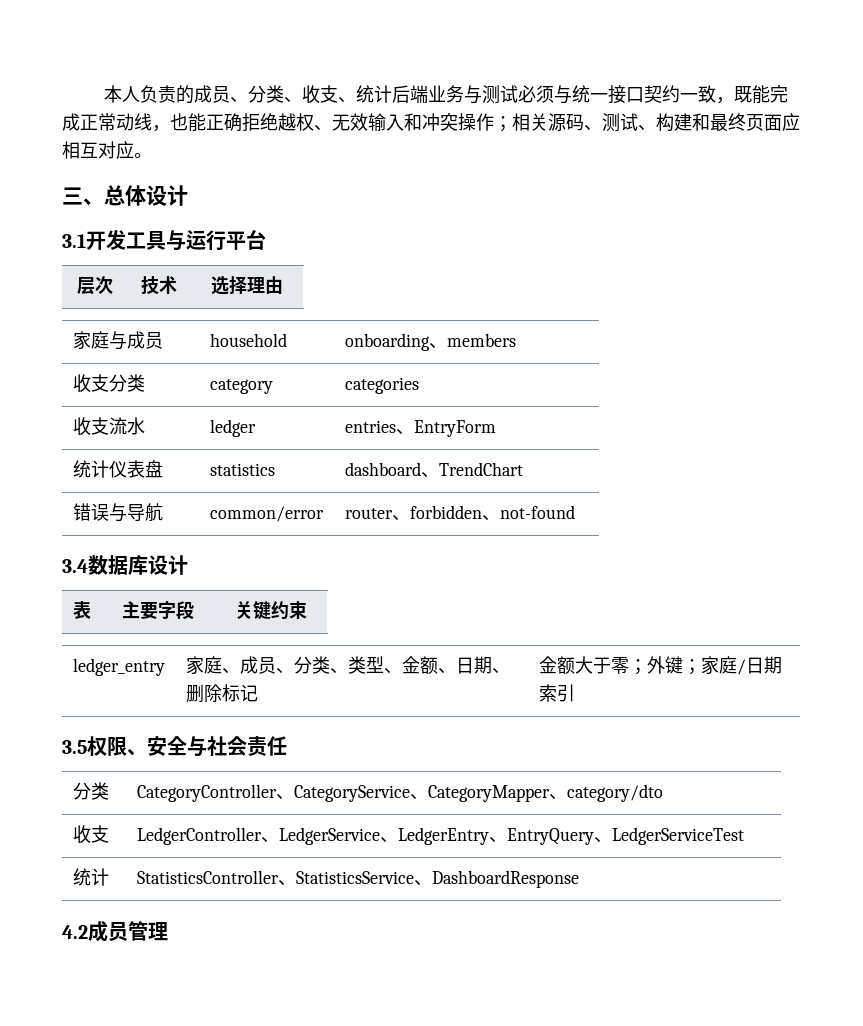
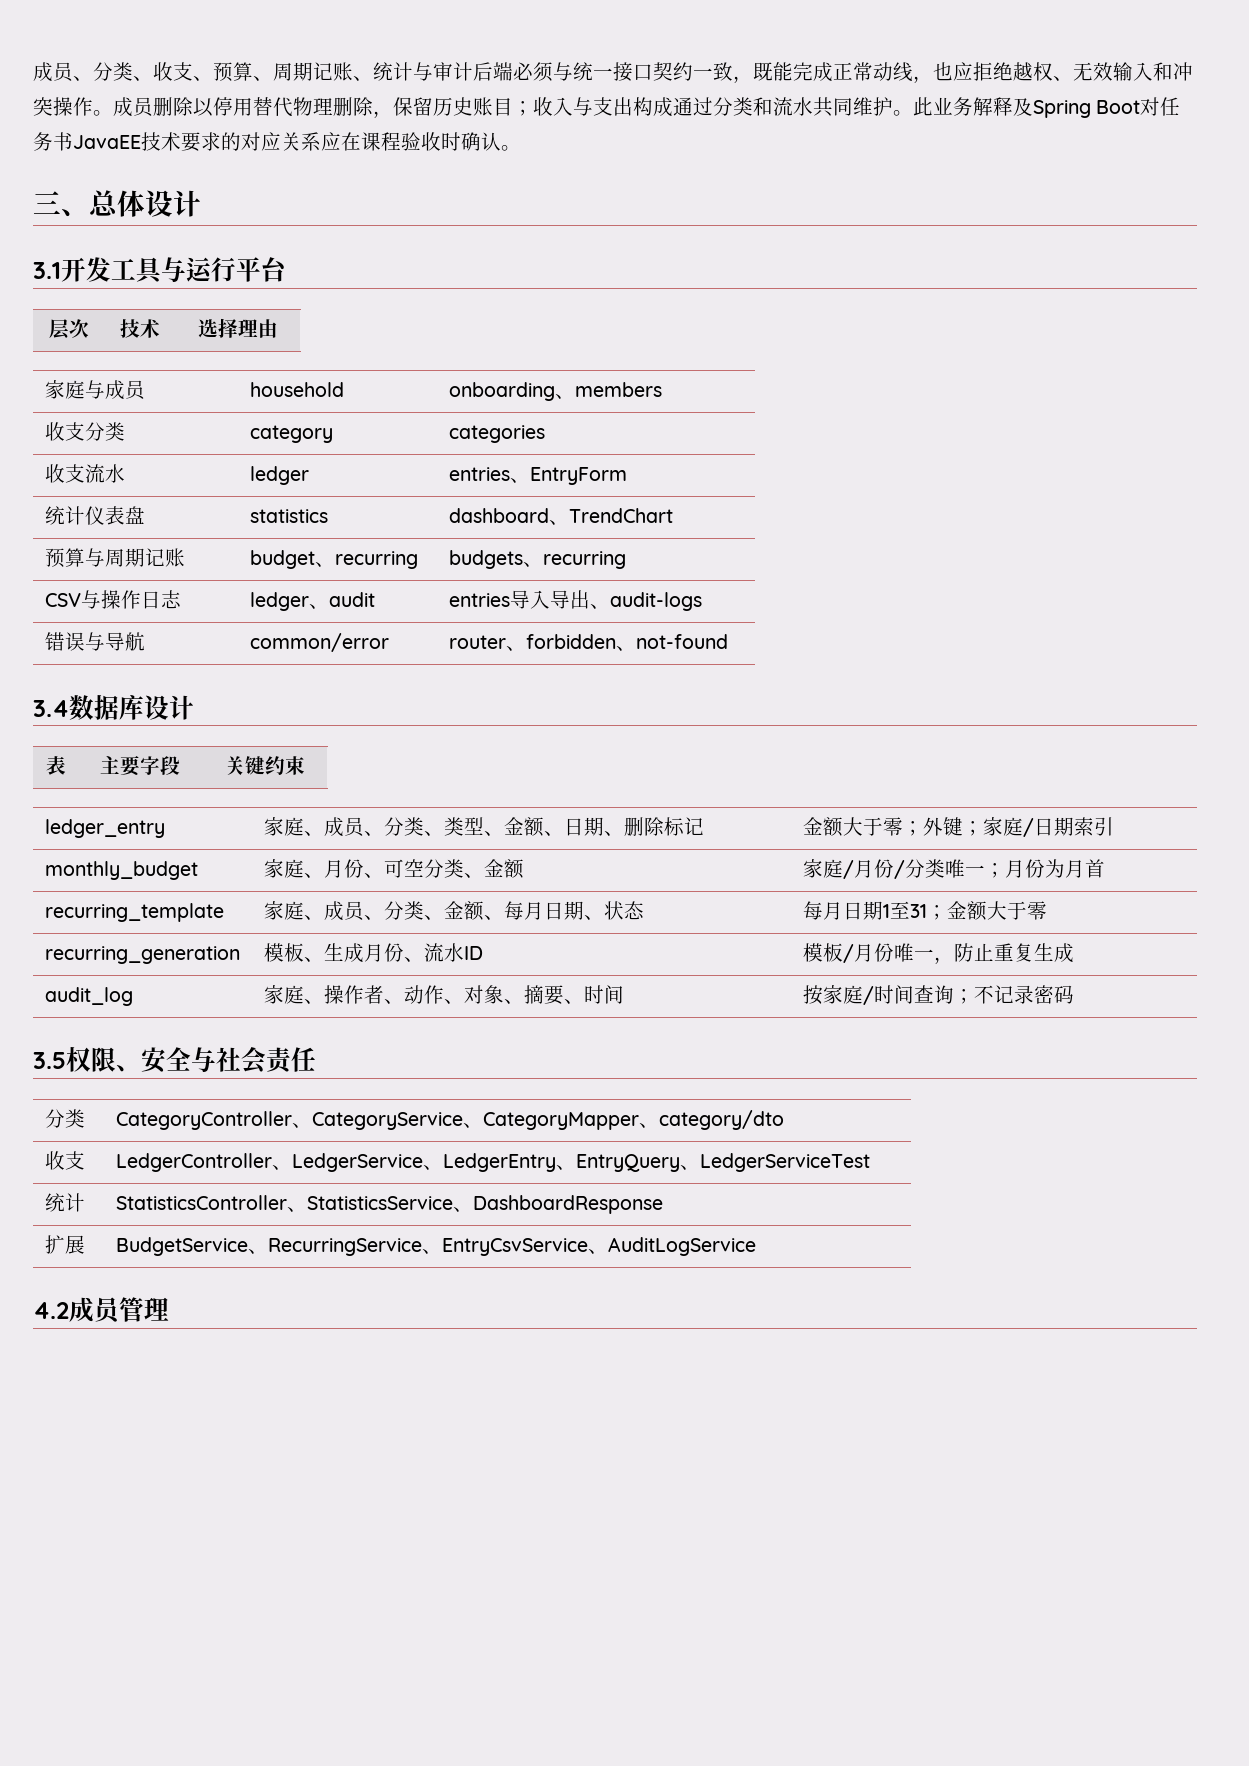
[104,85,195,104] 本人负责的 -> (33, 72) none
[356,85,519,104] 统计后端业务与测试 -> [213,62,513,82] 预算、周期记账、统计与审计后端
[188,113,242,132] 能正确 -> [953,62,973,81] 应
[494,113,800,132] [62,141,134,159] ；相关源码、测试、构建和最终页面应相互对应 -> [93,97,1181,118] [33,132,501,152] 。成员删除以停用替代物理删除，保留历史账目；收入与支出构成通过分类和流水共同维护。此业务解释及Spring Boot对任务书JavaEE技术要求的对应关系应在课程验收时确认
(523, 469) none -> [44,548,185,568] [249,550,418,569] [448,550,626,569] [44,590,181,609] [249,592,375,611] [448,590,702,611] // 预算与周期记账 | budget、recurring | budgets、recurring // CSV与操作日志 | ledger、audit | entries导入导出、audit-logs
(575, 693) none -> [44,861,198,880] [263,859,524,879] [802,859,1105,879] [44,903,224,922] [263,901,644,921] [802,901,1047,921] [44,946,240,964] [263,943,483,963] [802,943,1074,964] [44,987,133,1006] [263,985,624,1005] [802,985,1074,1005] // monthly_budget | 家庭、月份、可空分类、金额 | 家庭/月份/分类唯一；月份为月首 // recurring_template | 家庭、成员、分类、金额、每月日期、状态 | 每月日期1至31；金额大于零 // recurring_generation | 模板、生成月份、流水ID | 模板/月份唯一，防止重复生成 // audit_log | 家庭、操作者、动作、对象、摘要、时间 | 按家庭/时间查询；不记录密码
(579, 879) none -> [44,1235,85,1254] [115,1237,756,1256] // 扩展 | BudgetService、RecurringService、EntryCsvService、AuditLogService

